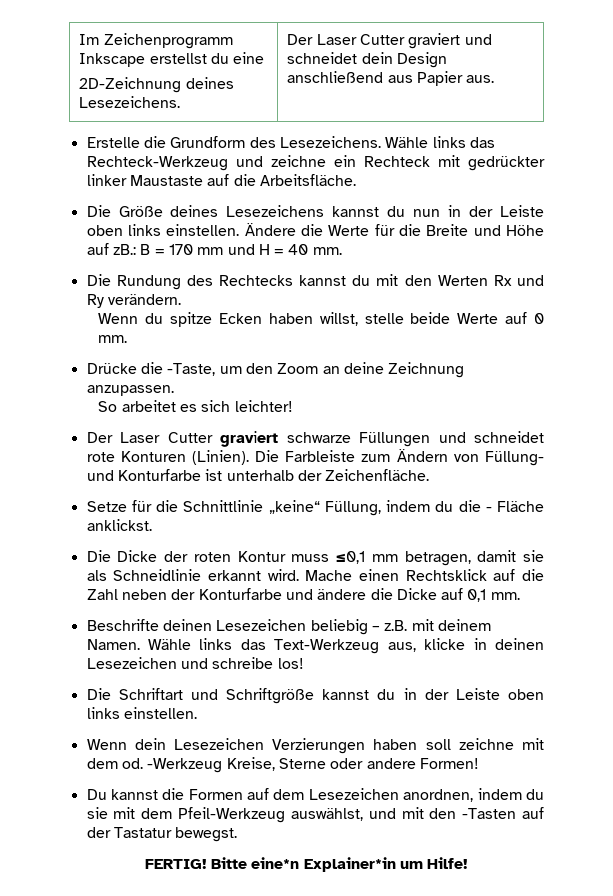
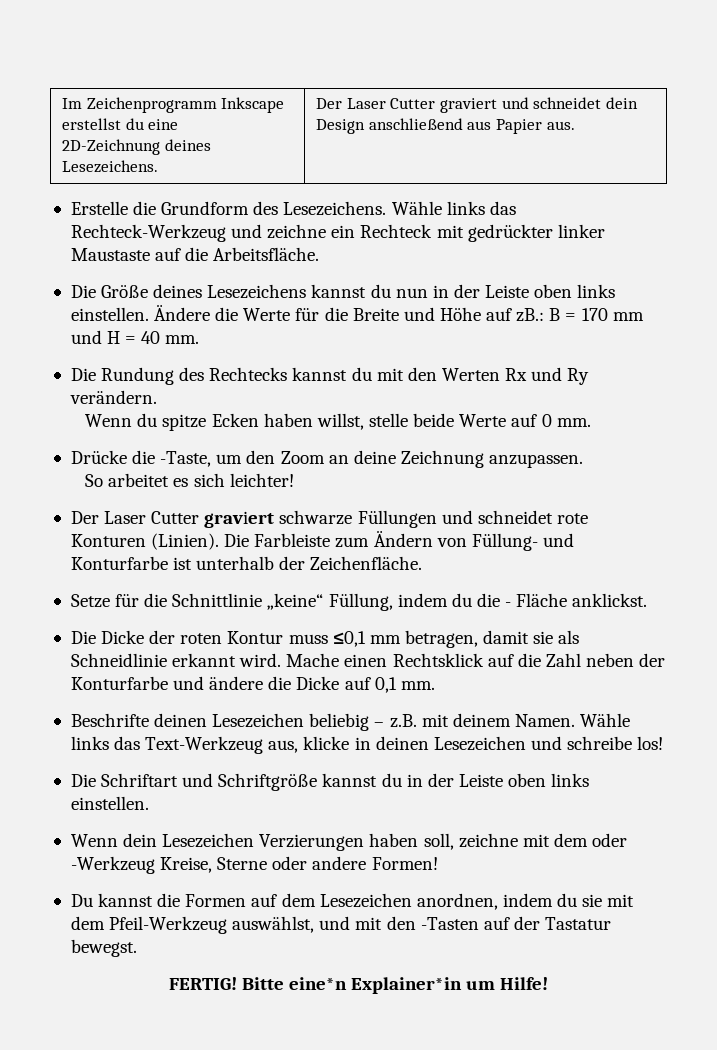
[425,739,451,750] soll -> [423,833,454,850] soll,
[121,758,143,769] od. -> [592,833,628,847] oder

